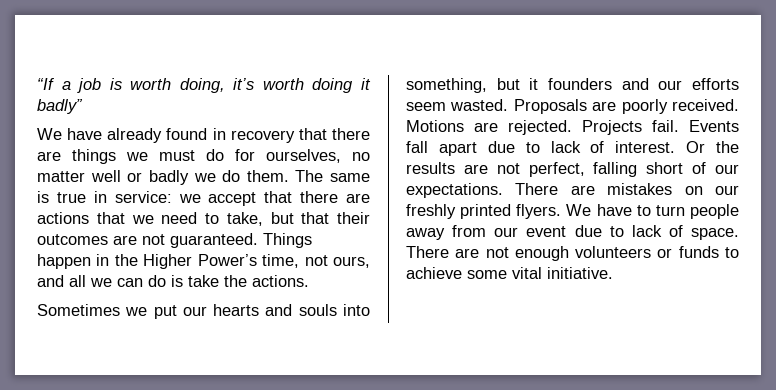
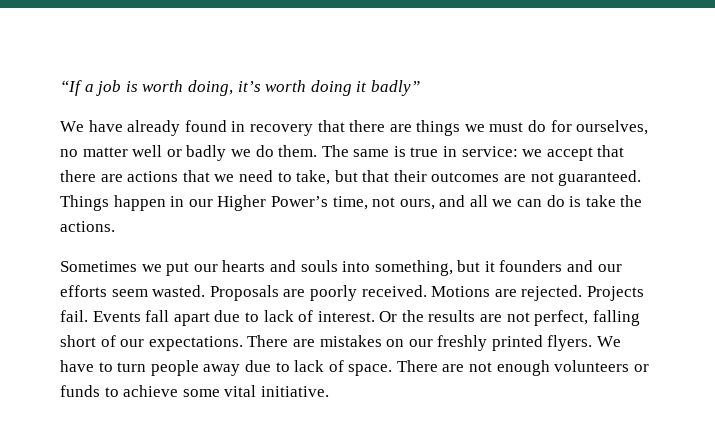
[114,254,138,266] the -> [188,199,213,207] our
[452,225,567,237] from our event -> (241, 370) none

